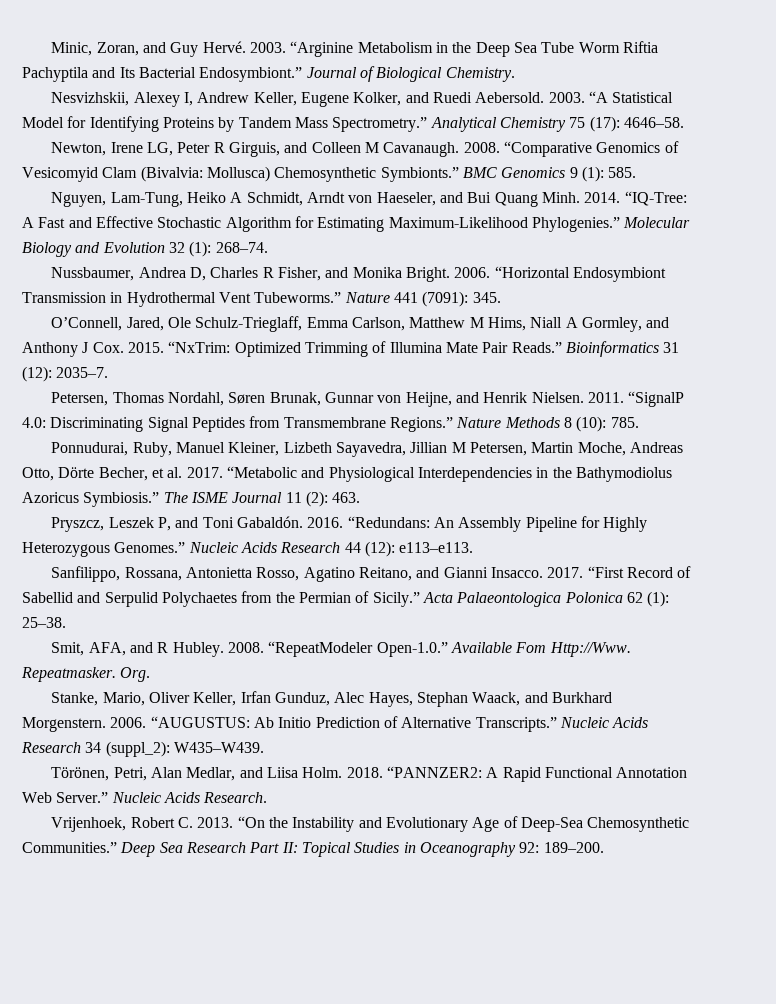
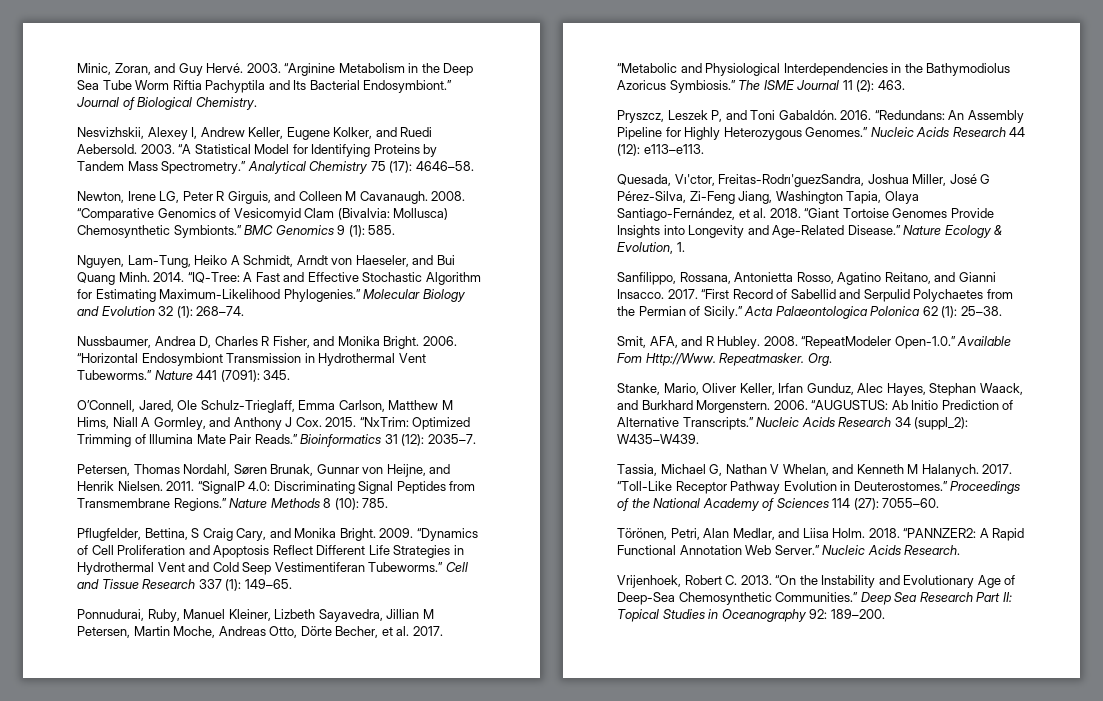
(639, 422) none -> [77,528,478,541] [77,545,464,558] [77,562,468,575] [77,579,292,591] // Pflugfelder, Bettina, S Craig Cary, and Monika Bright. 2009. “Dynamics of Cell Proliferation and Apoptosis Reflect Different Life Strategies in Hydrothermal Vent and Cold Seep Vestimentiferan Tubeworms.” Cell and Tissue Research 337 (1): 149–65.
(474, 547) none -> [617,174,991,187] [617,191,919,204] [617,208,994,221] [617,225,1003,238] [617,242,685,254] // Quesada, Vı'ctor, Freitas-Rodrı'guezSandra, Joshua Miller, José G Pérez-Silva, Zi-Feng Jiang, Washington Tapia, Olaya Santiago-Fernández, et al. 2018. “Giant Tortoise Genomes Provide Insights into Longevity and Age-Related Disease.” Nature Ecology & Evolution, 1.
(264, 747) none -> [617,464,1013,477] [617,481,1021,494] [617,498,940,511] // Tassia, Michael G, Nathan V Whelan, and Kenneth M Halanych. 2017. “Toll-Like Receptor Pathway Evolution in Deuterostomes.” Proceedings of the National Academy of Sciences 114 (27): 7055–60.

